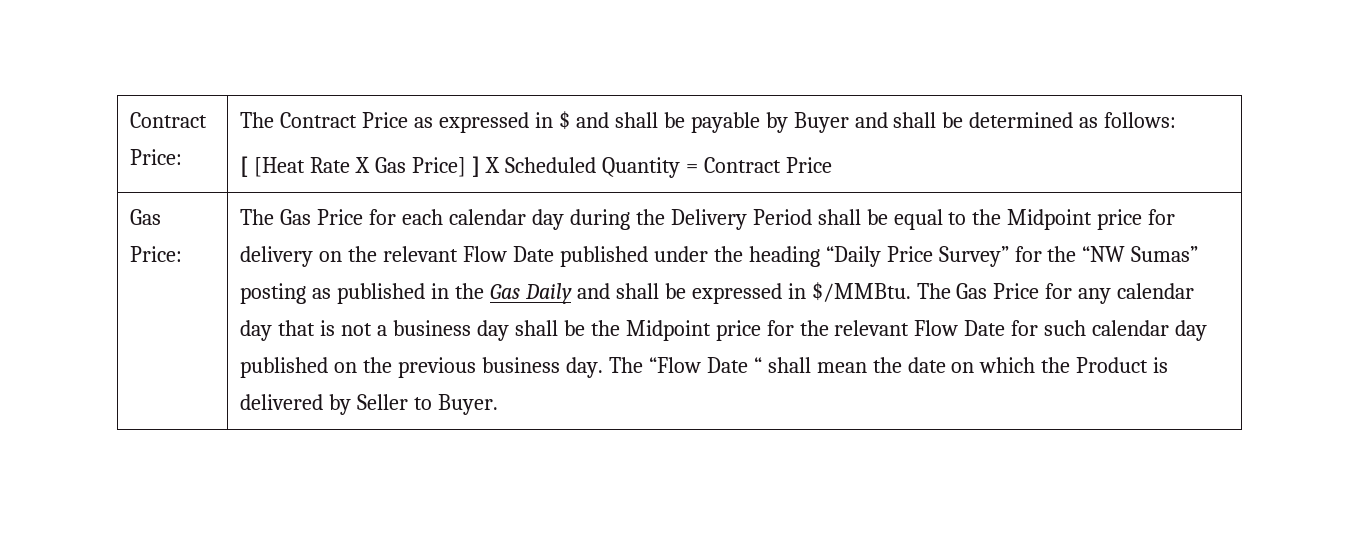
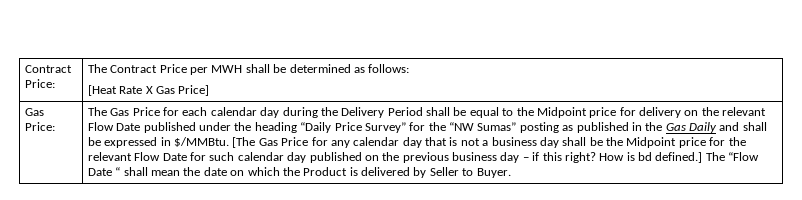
[414,111,888,133] as expressed in $ and shall be payable by Buyer and -> [189,65,243,75] per MWH
[240,156,249,177] [ -> (410, 68) none
[471,156,832,178] ] X Scheduled Quantity = Contract Price -> (210, 90) none
[916,283,951,299] The -> [232,137,256,148] [The
[565,357,603,378] day. -> [500,152,703,163] day – if this right? How is bd defined.]

